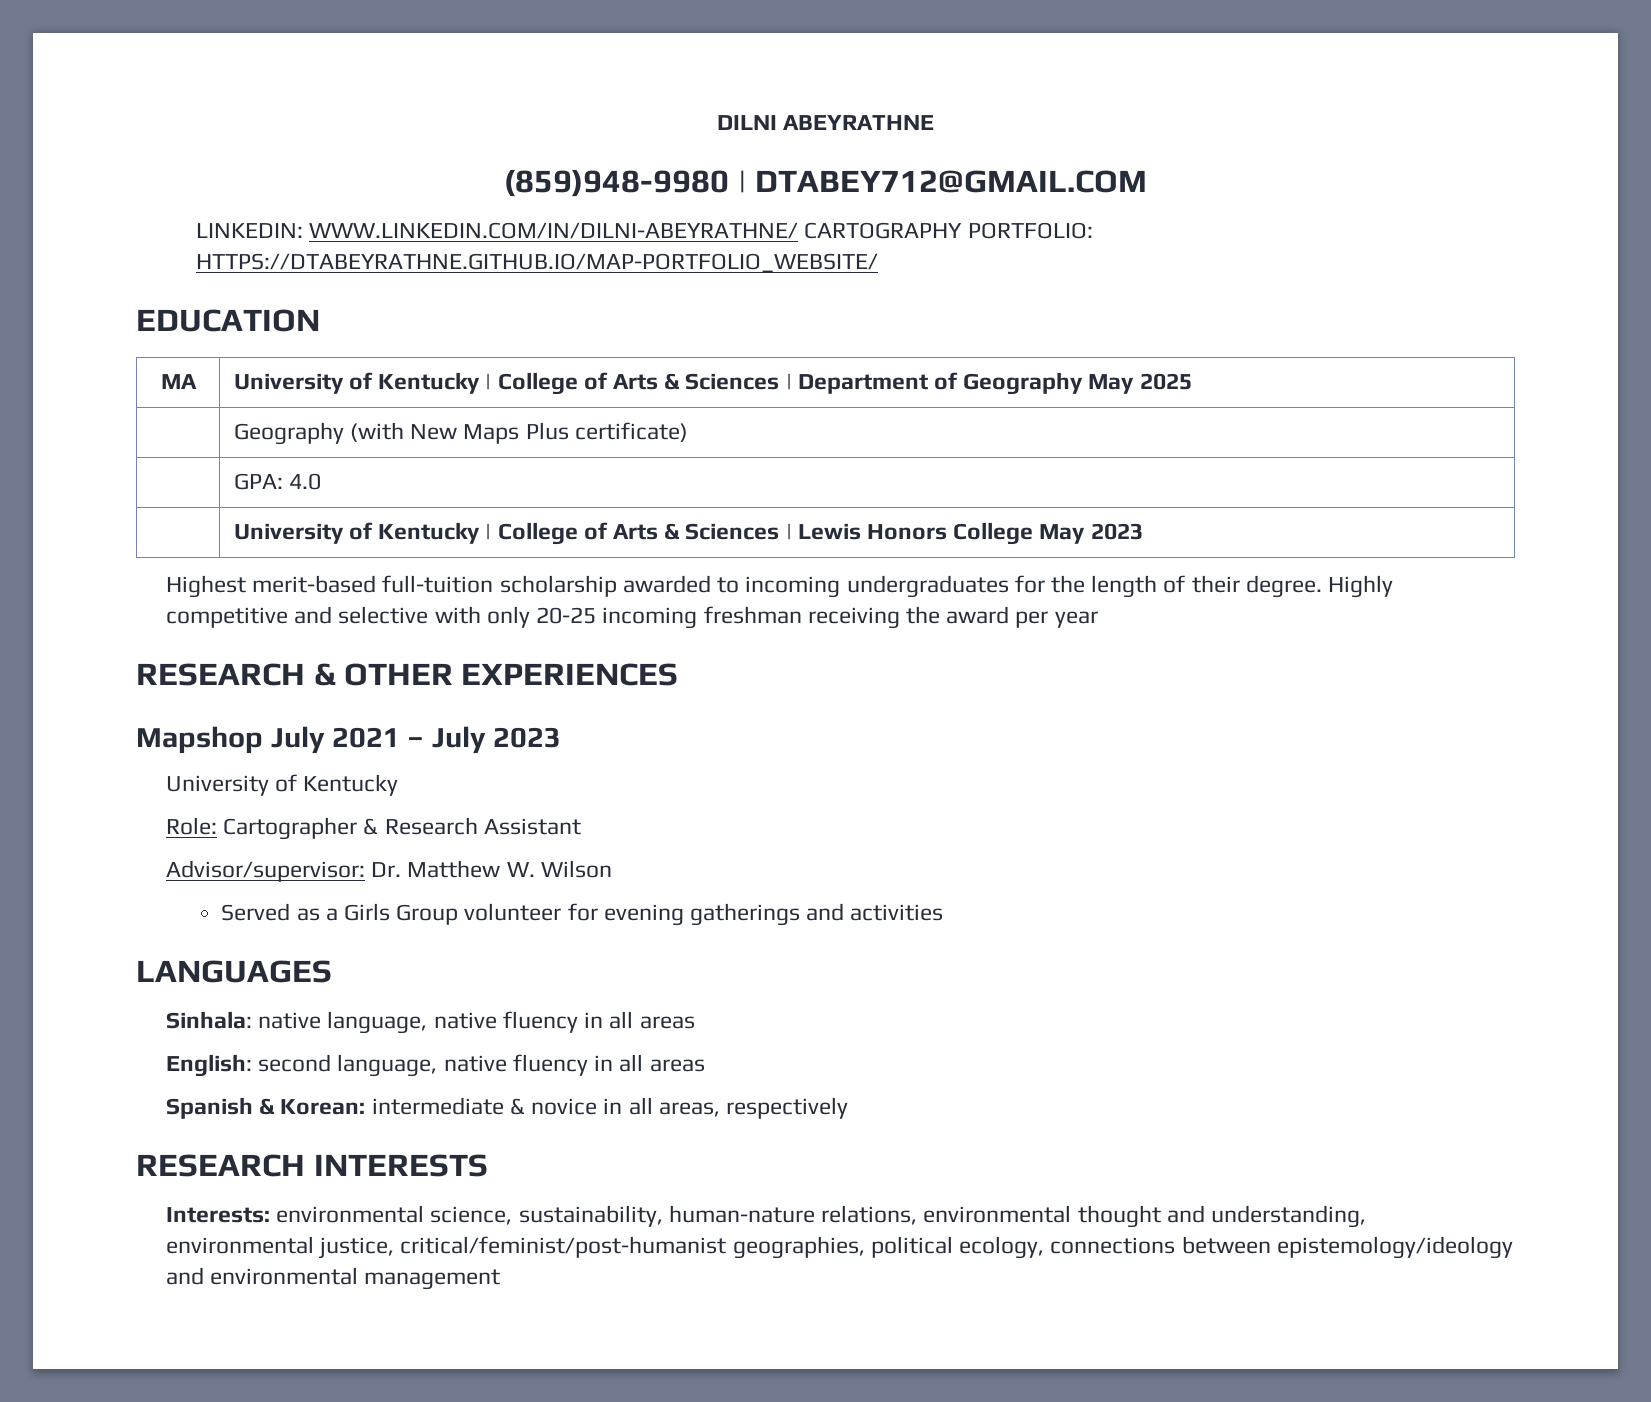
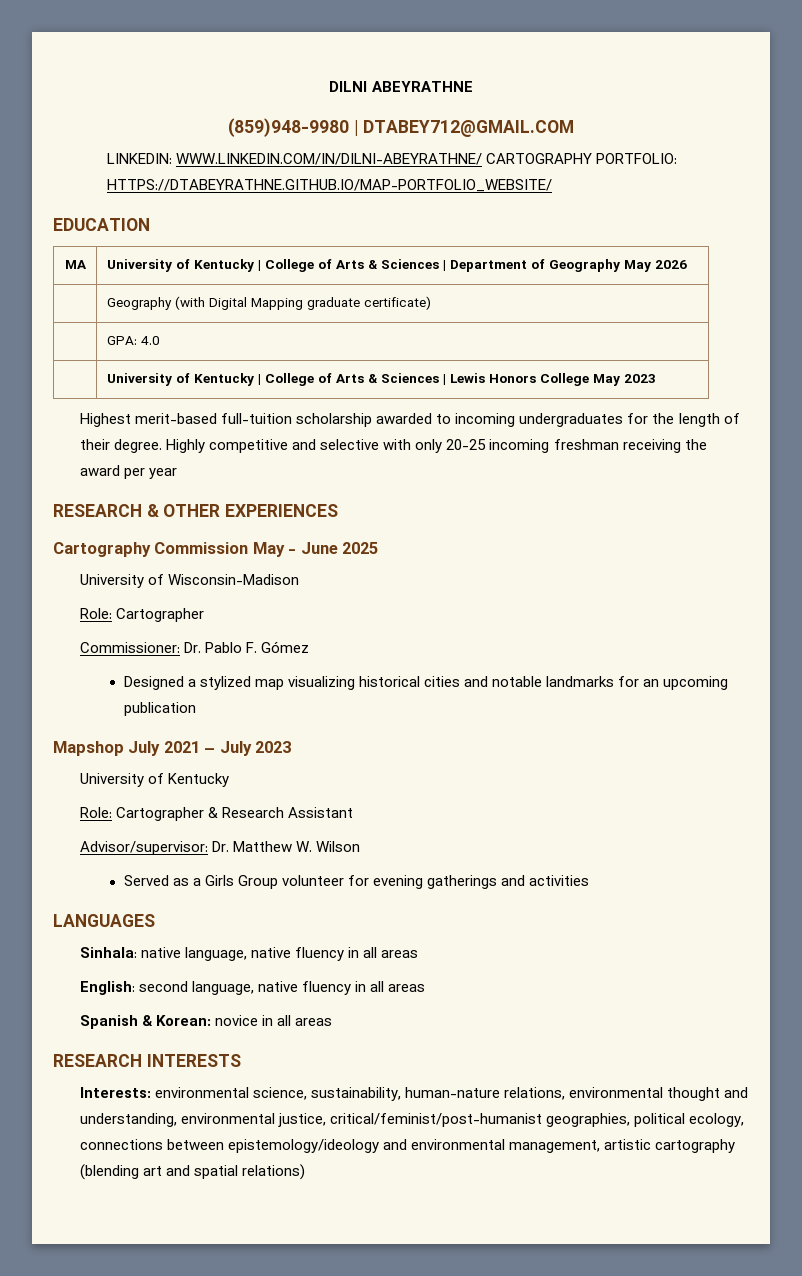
[1139,373,1192,390] 2025 -> [654,260,687,269] 2026
[410,422,569,444] New Maps Plus -> [208,297,360,310] Digital Mapping graduate
(679, 674) none -> [53,542,379,557] [79,574,300,588] [79,608,205,622] [79,641,310,653] [123,676,729,690] [123,702,196,716] // Cartography Commission May - June 2025 // University of Wisconsin-Madison // Role: Cartographer // Commissioner: Dr. Pablo F. Gómez // Designed a stylized map visualizing historical cities and notable landmarks for an upcoming publication
[371,1097,525,1115] intermediate & -> (212, 1020) none
[658,1097,848,1119] areas, respectively -> [295,1018,333,1026] areas
[364,1269,501,1290] management -> [509,1139,736,1153] [79,1164,306,1180] management, artistic cartography (blending art and spatial relations)

